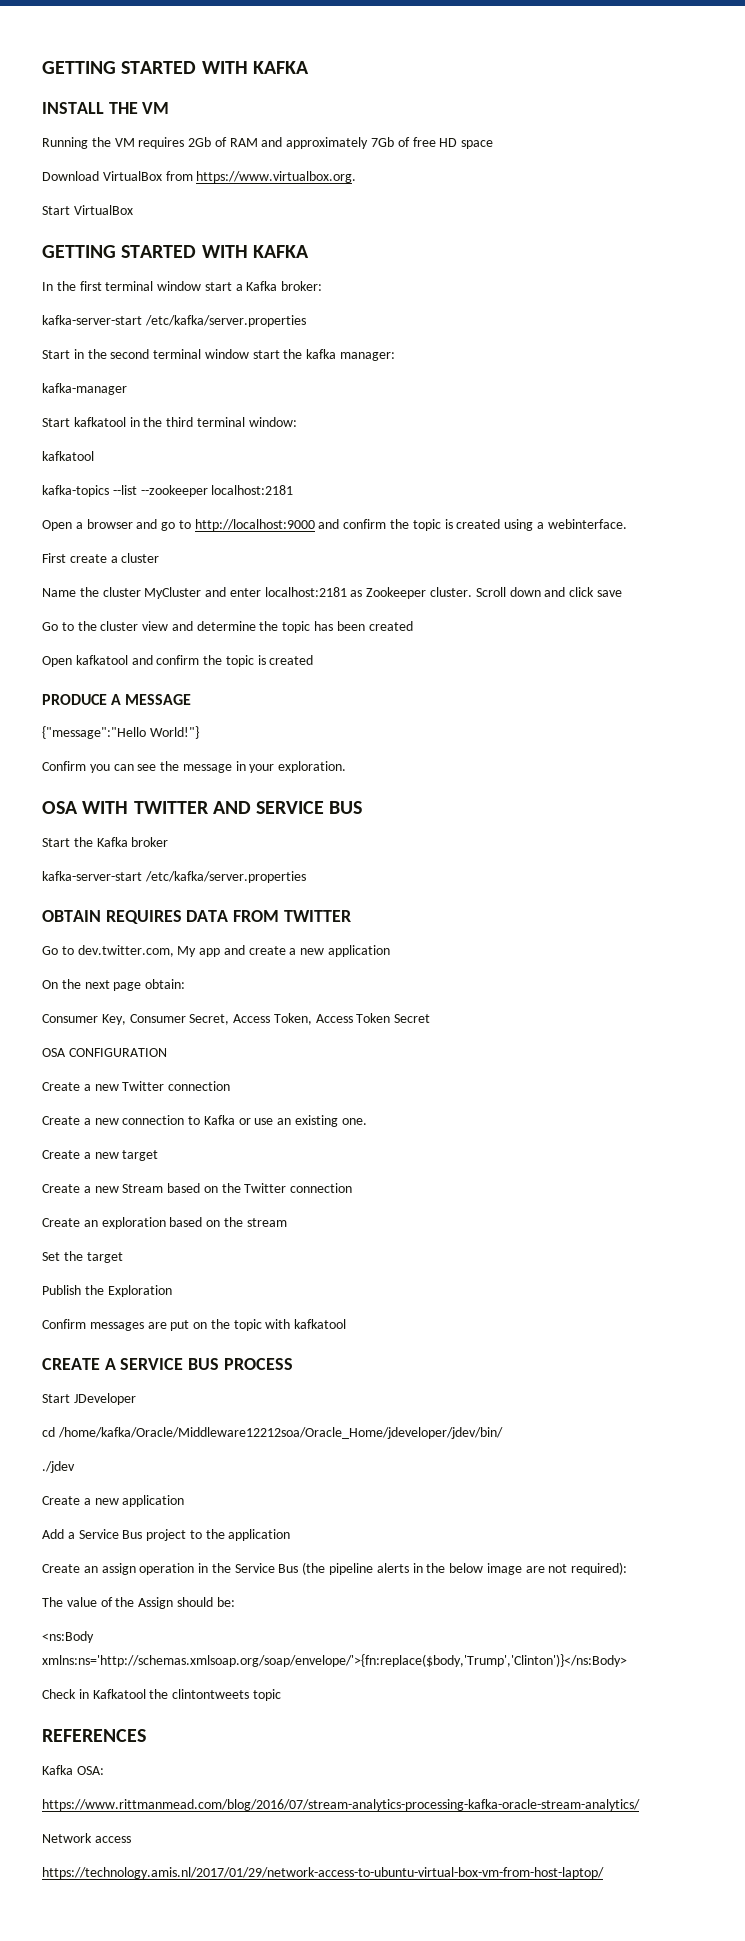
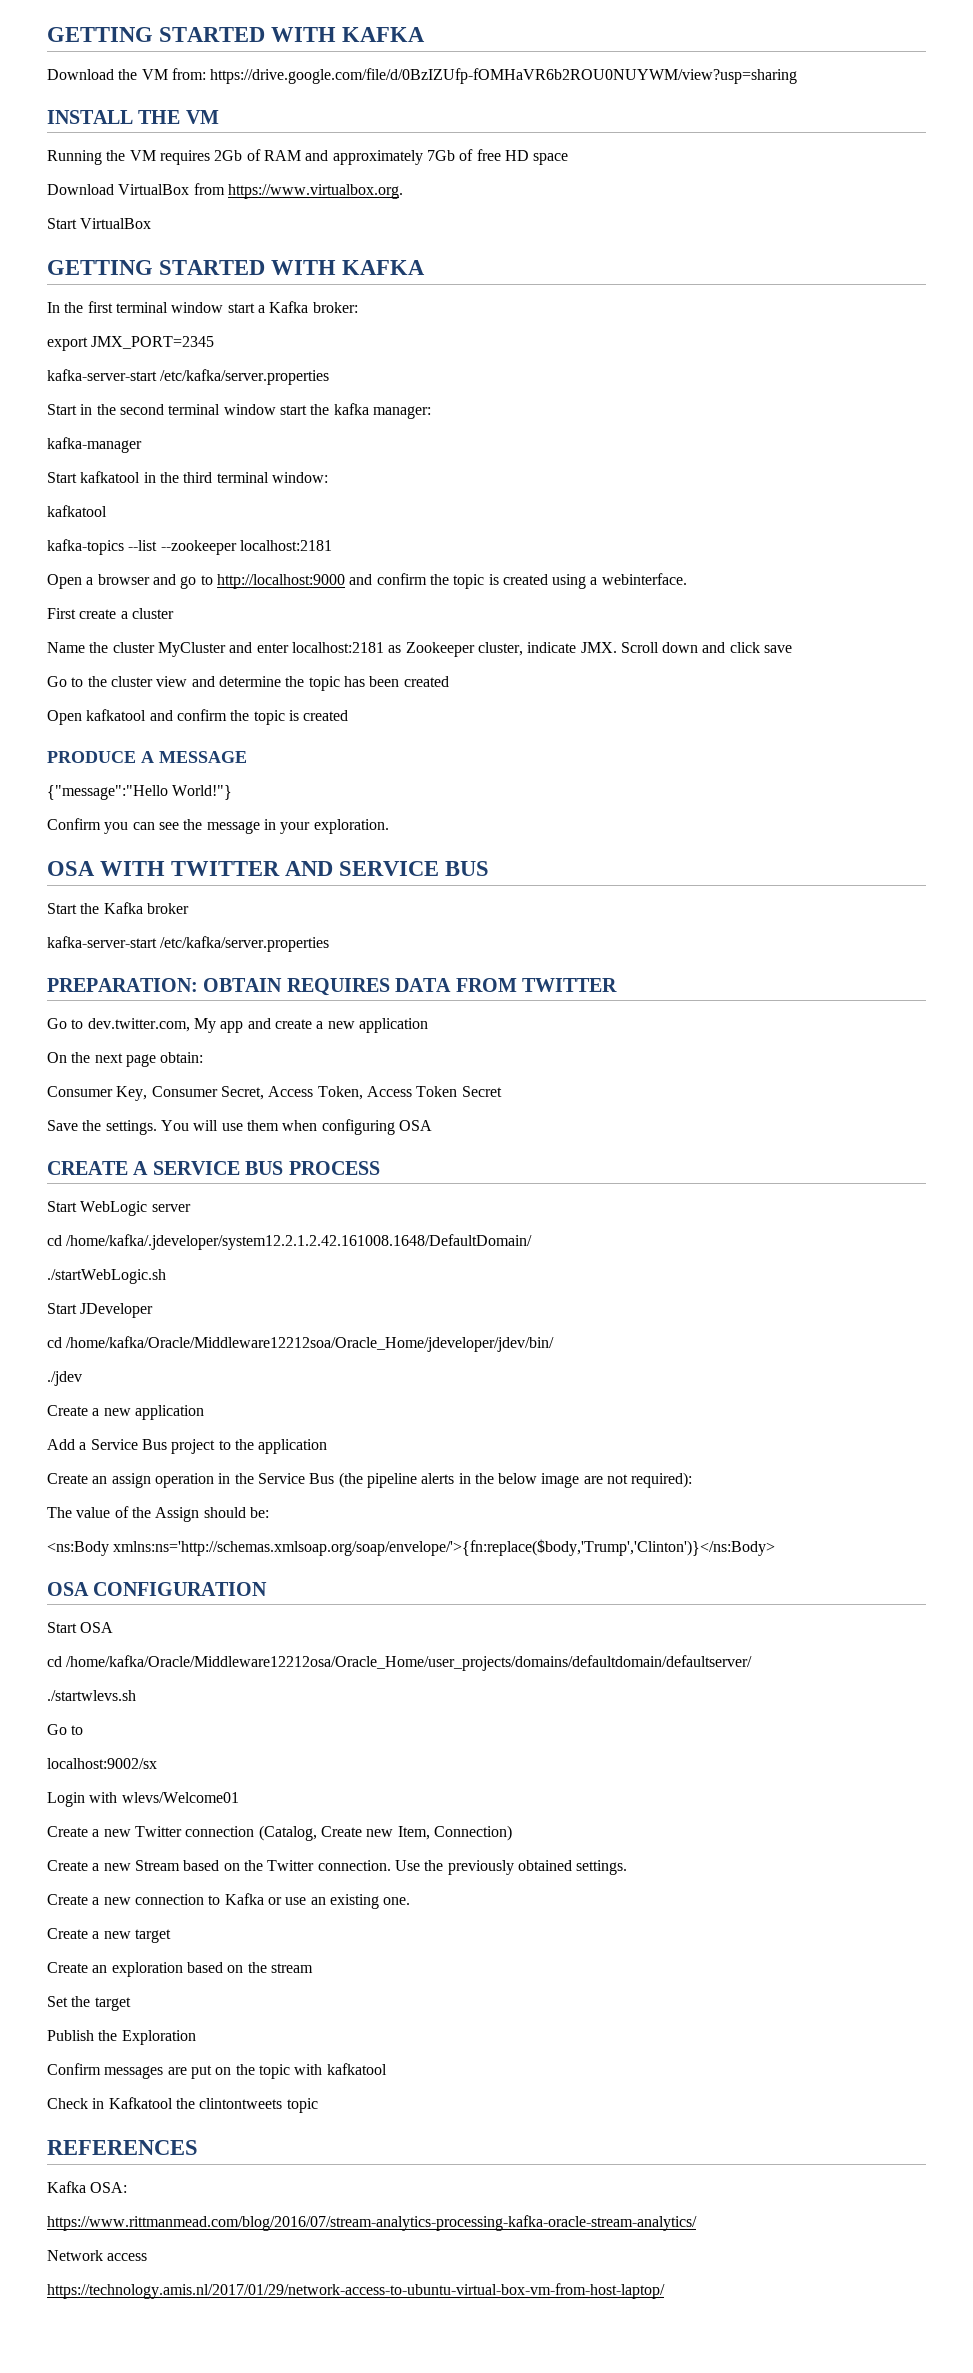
[42,61,309,74] GETTING STARTED WITH KAFKA -> [47,27,426,42] [47,68,798,84] GETTING STARTED WITH KAFKA // Download the VM from: https://drive.google.com/file/d/0BzIZUfp-fOMHaVR6b2ROU0NUYWM/view?usp=sharing
(323, 286) none -> [47,336,215,351] // export JMX_PORT=2345
[430,587,473,597] cluster. -> [477,642,617,656] cluster, indicate JMX.
(306, 877) none -> [47,978,198,992] PREPARATION:
[42,1048,167,1057] [42,1081,231,1091] [42,1115,367,1127] [42,1150,159,1161] [42,1183,353,1193] [42,1217,287,1229] [42,1251,123,1263] [42,1285,172,1297] [42,1319,347,1331] OSA CONFIGURATION // Create a new Twitter connection // Create a new connection to Kafka or use an existing one. // Create a new target // Create a new Stream based on the Twitter connection // Create an exploration based on the stream // Set the target // Publish the Exploration // Confirm messages are put on the topic with kafkatool -> [47,1119,432,1135] Save the settings. You will use them when configuring OSA
(293, 1364) none -> [47,1201,191,1216] [47,1234,533,1250] [47,1269,166,1284] // Start WebLogic server // cd /home/kafka/.jdeveloper/system12.2.1.2.42.161008.1648/DefaultDomain/ // ./startWebLogic.sh
(627, 1660) none -> [47,1582,268,1596] [47,1622,114,1633] [47,1655,753,1671] [47,1690,136,1701] [47,1724,84,1735] [47,1758,157,1769] [47,1792,239,1807] [47,1825,512,1841] [47,1860,628,1875] [47,1893,411,1909] [47,1928,171,1943] [47,1962,313,1977] [47,1996,131,2011] [47,2030,196,2045] [47,2063,387,2079] // OSA CONFIGURATION // Start OSA // cd /home/kafka/Oracle/Middleware12212osa/Oracle_Home/user_projects/domains/defaultdomain/defaultserver/ // ./startwlevs.sh // Go to // localhost:9002/sx // Login with wlevs/Welcome01 // Create a new Twitter connection (Catalog, Create new Item, Connection) // Create a new Stream based on the Twitter connection. Use the previously obtained settings. // Create a new connection to Kafka or use an existing one. // Create a new target // Create an exploration based on the stream // Set the target // Publish the Exploration // Confirm messages are put on the topic with kafkatool

